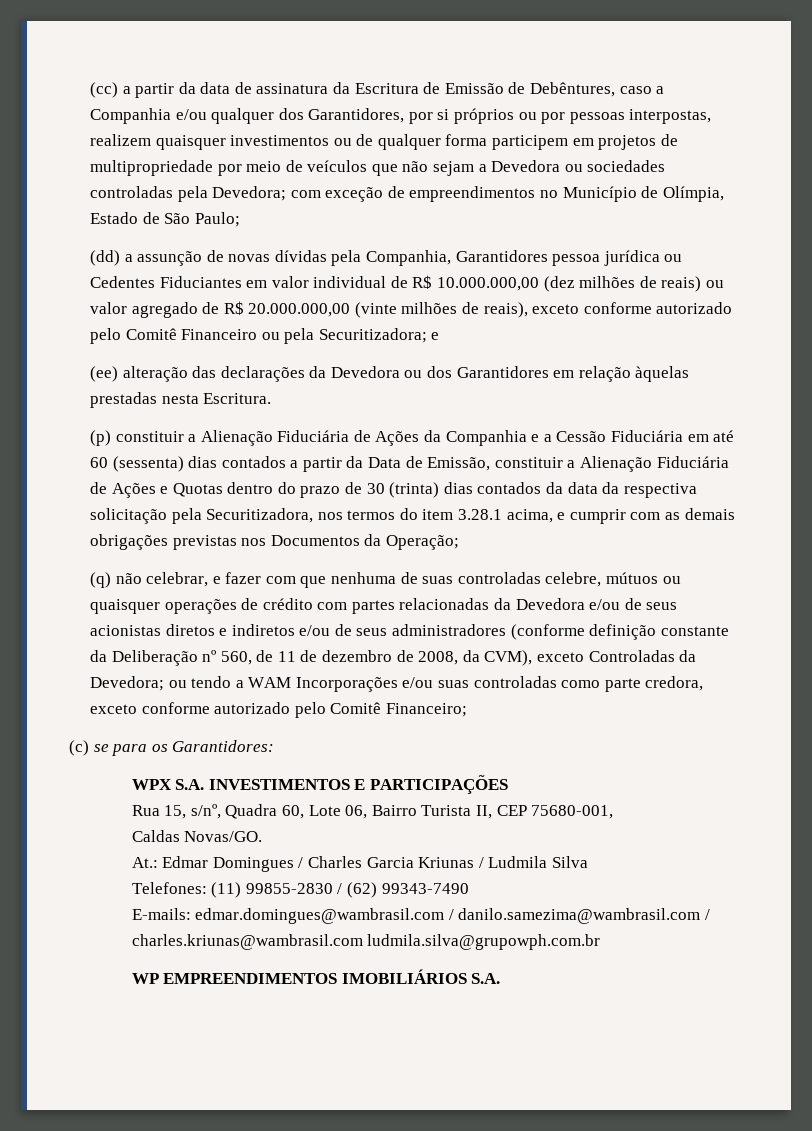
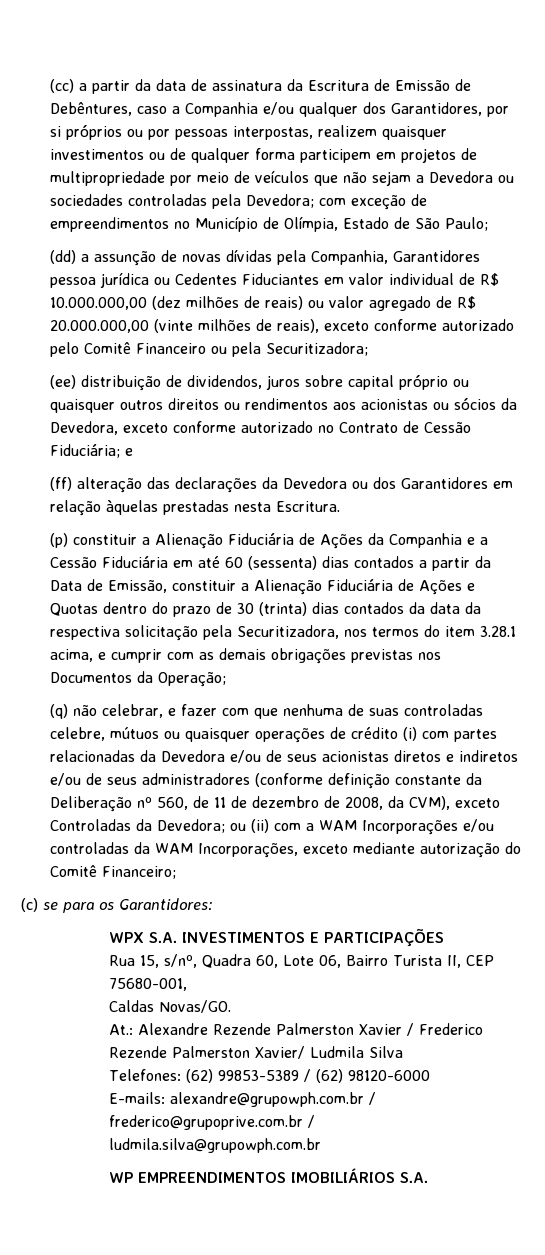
(427, 335) none -> [50,374,470,391] [50,397,518,413] [50,421,472,435] [50,444,121,458] // (ee) distribuição de dividendos, juros sobre capital próprio ou quaisquer outros direitos ou rendimentos aos acionistas ou sócios da Devedora, exceto conforme autorizado no Contrato de Cessão Fiduciária;
[89,366,118,382] (ee) -> [50,477,73,491] (ff)
(313, 604) none -> [403,727,418,741] (i)
[191,676,232,688] tendo -> [251,819,302,833] (ii) com
[438,676,704,692] [89,702,326,718] suas controladas como parte credora, exceto conforme autorizado pelo -> [50,842,522,858] controladas da WAM Incorporações, exceto mediante autorização do
[162,856,484,872] Edmar Domingues / Charles Garcia Kriunas / -> [138,1023,484,1036] [109,1046,306,1059] Alexandre Rezende Palmerston Xavier / Frederico Rezende Palmerston Xavier/
[211,882,333,898] (11) 99855-2830 -> [186,1069,300,1083] (62) 99853-5389
[381,883,469,894] 99343-7490 -> [348,1070,431,1081] 98120-6000
[195,908,711,924] [131,934,363,950] edmar.domingues@wambrasil.com / danilo.samezima@wambrasil.com / charles.kriunas@wambrasil.com -> [170,1092,377,1107] [109,1115,316,1130] alexandre@grupowph.com.br / frederico@grupoprive.com.br /

